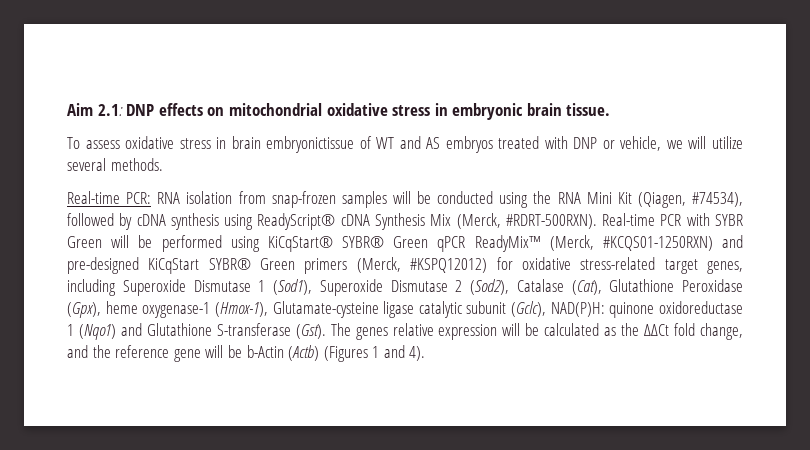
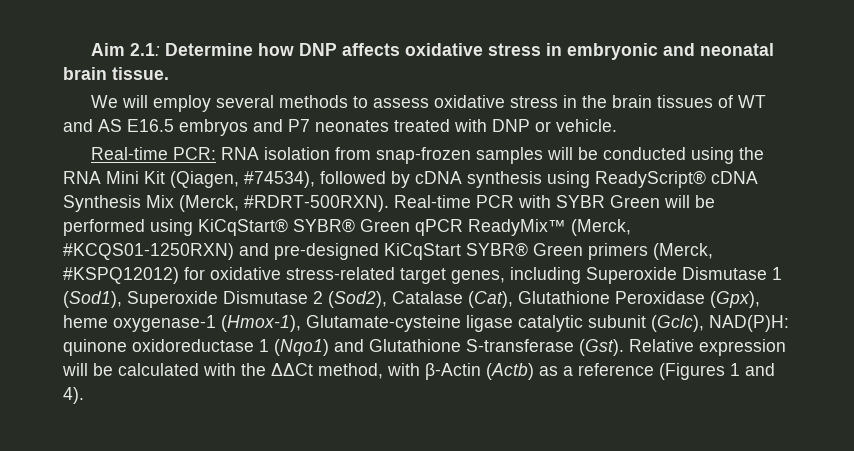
[126,103,322,116] DNP effects on mitochondrial -> [165,43,401,56] Determine how DNP affects
(524, 111) none -> [663,43,775,56] and neonatal
[67,137,80,149] To -> [91,95,369,112] We will employ several methods to
[231,136,355,153] brain embryonictissue -> [582,95,714,108] the brain tissues
[445,136,743,153] [67,158,163,171] embryos treated with DNP or vehicle, we will utilize several methods. -> [127,119,617,136] E16.5 embryos and P7 neonates treated with DNP or vehicle.
[330,323,434,340] The genes relative -> [629,339,694,352] Relative
[604,327,617,336] as -> [203,363,236,376] with
[674,323,744,340] [67,345,320,362] fold change, and the reference gene will be b-Actin (Actb) -> [318,363,654,380] method, with β-Actin (Actb) as a reference

